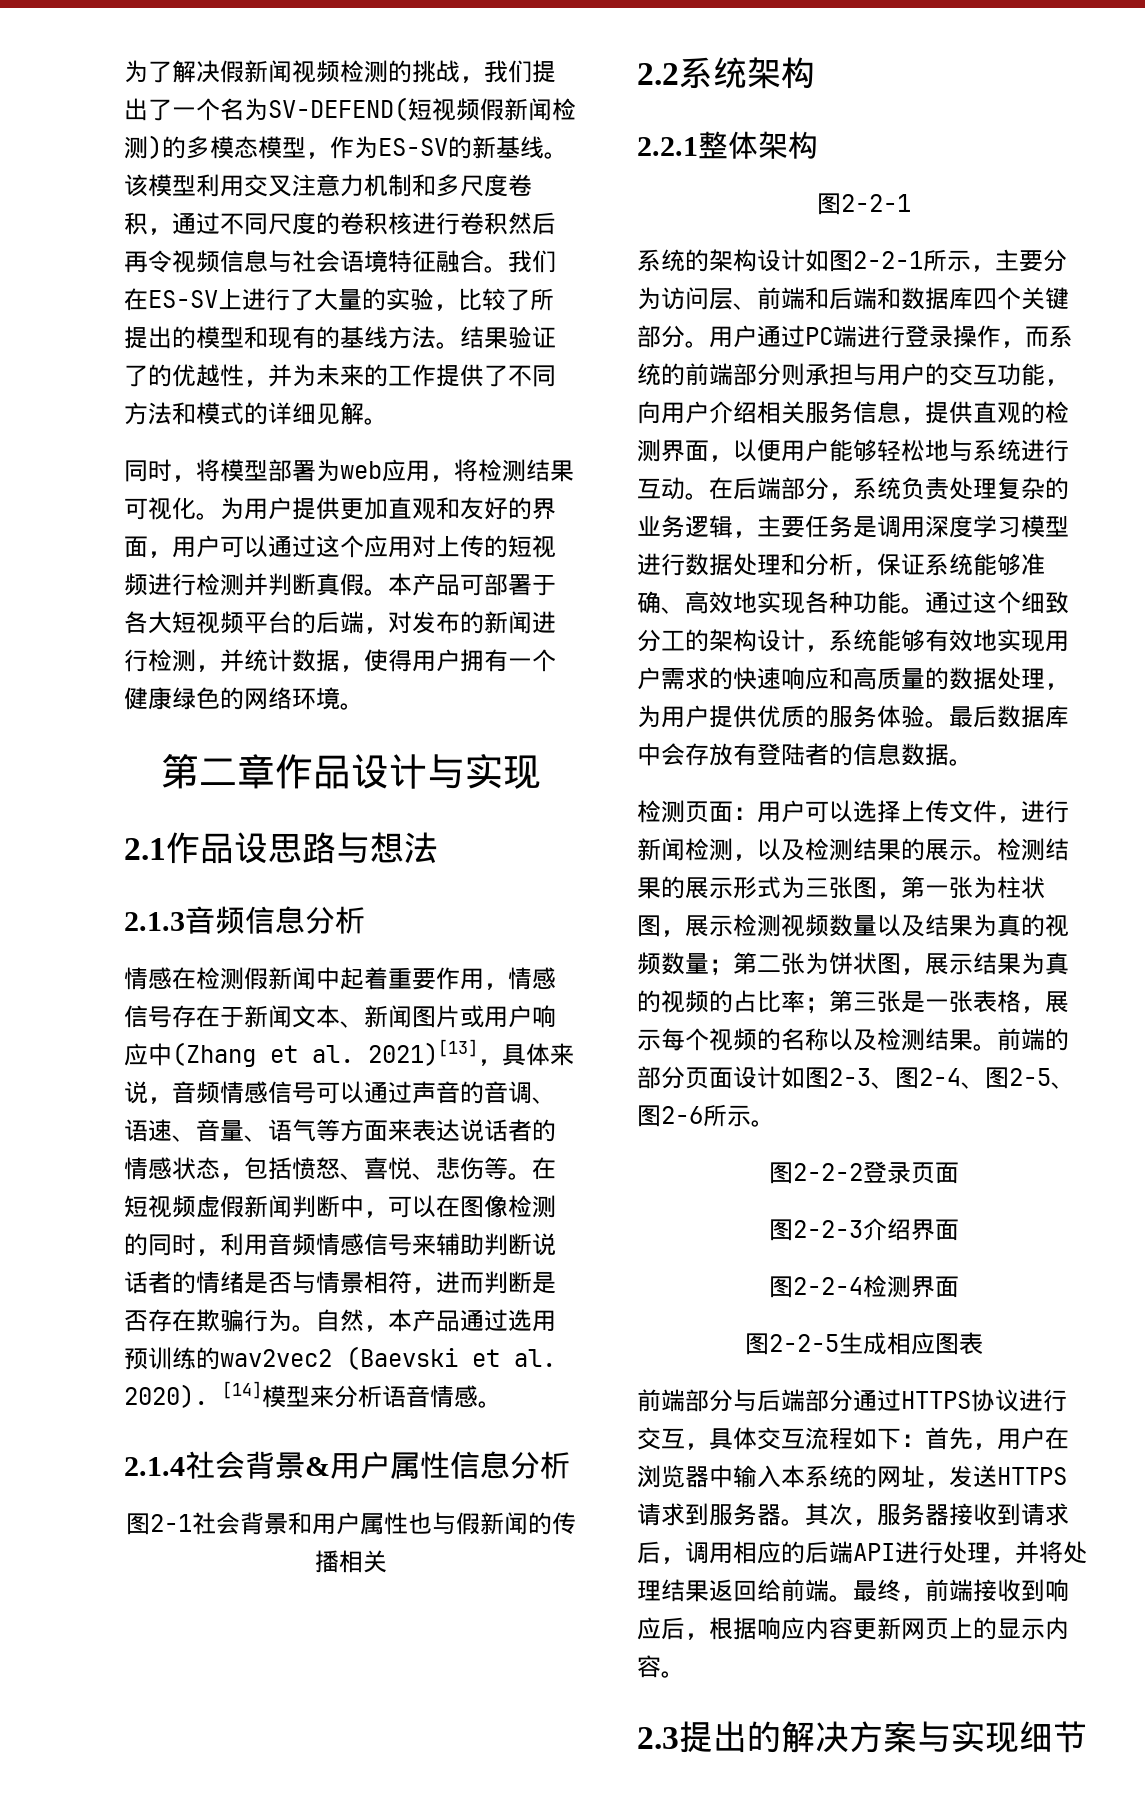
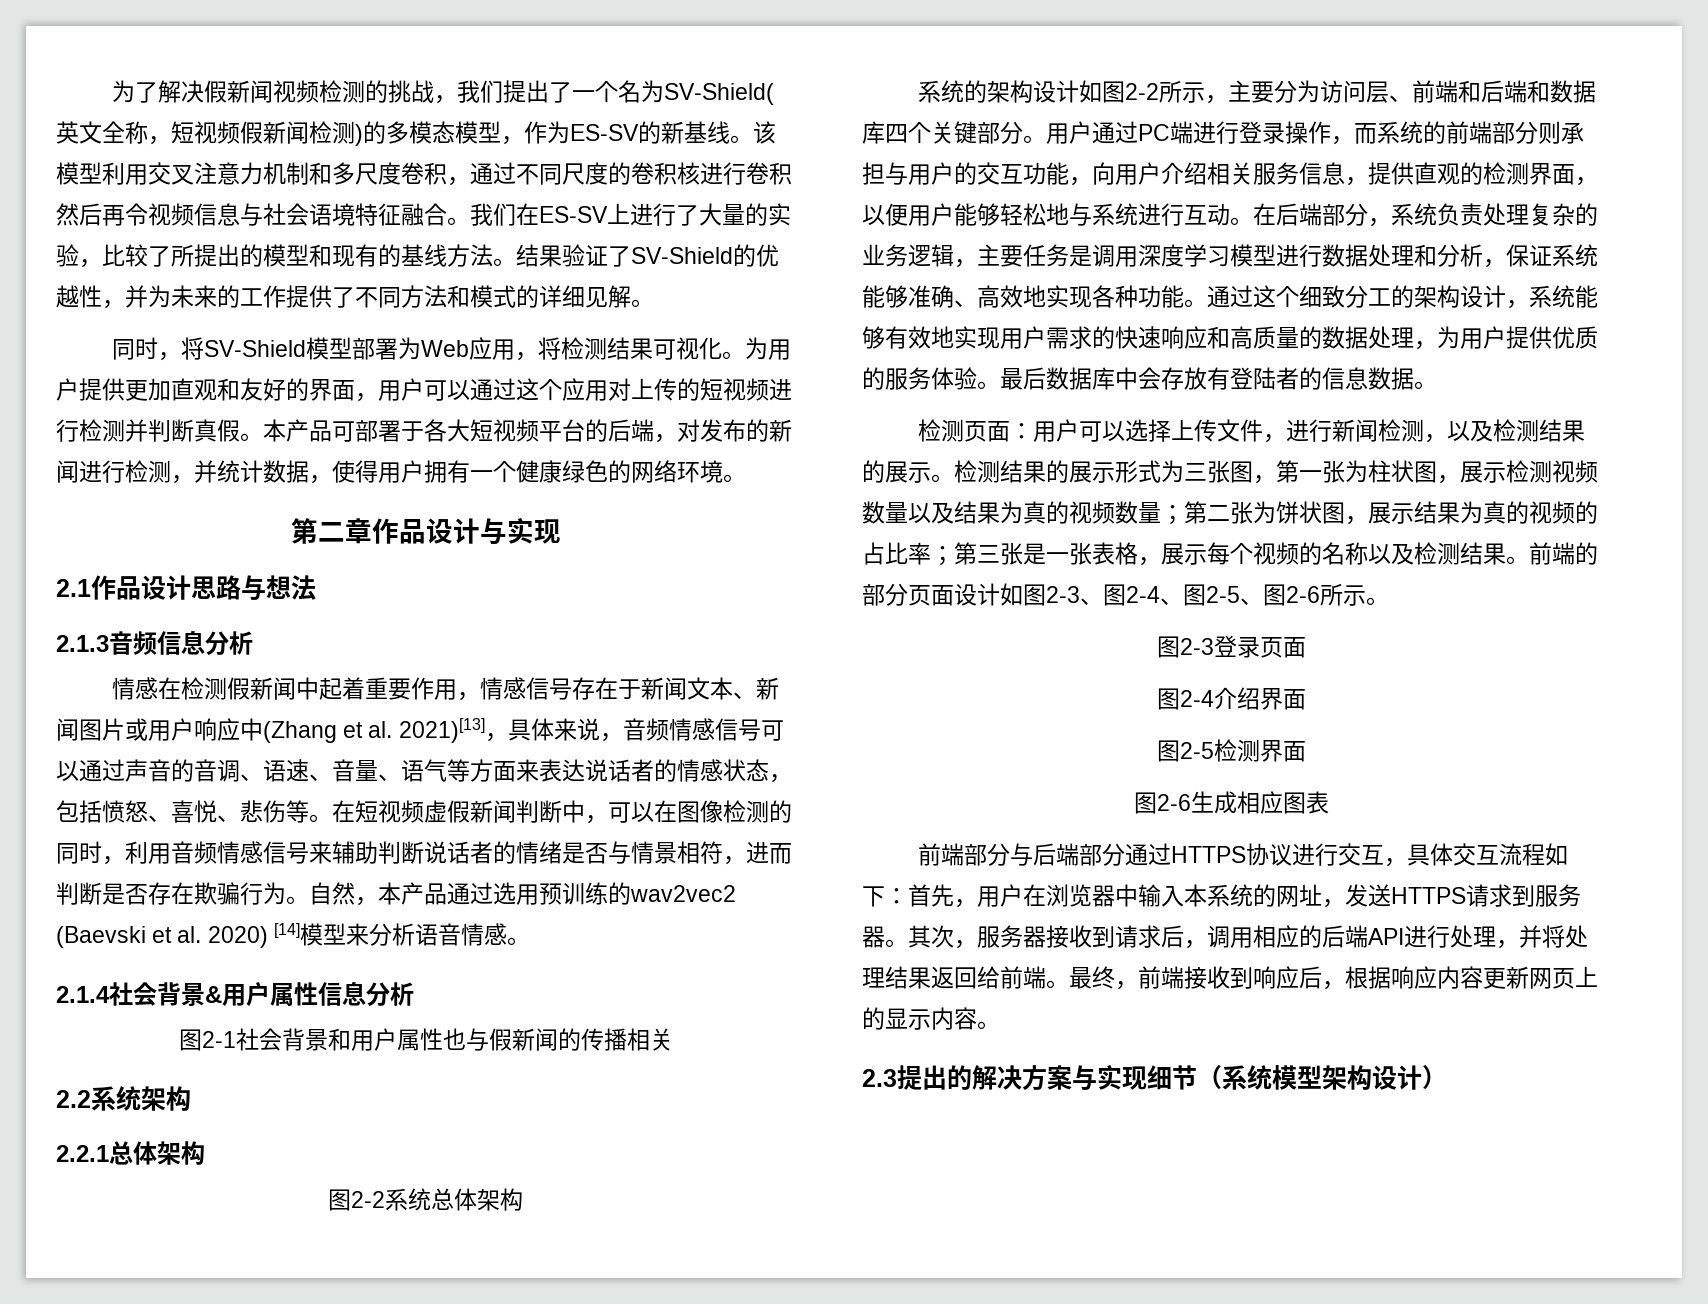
[268,97,408,121] SV-DEFEND( -> [664,83,775,105] [56,121,171,145] SV-Shield(英文全称，
(148, 376) none -> [631,247,733,264] SV-Shield
(220, 470) none -> [204,340,307,357] SV-Shield
[340,461,382,479] web -> [421,340,470,357] Web
(268, 848) none -> [166,575,191,600] 计
[124,1384,208,1408] 2020). -> [207,926,268,948] 2020)
[698,131,728,159] 整 -> [109,1141,133,1165] 总
[840,194,911,212] 2-2-1 -> [351,1188,523,1211] 2-2系统总体架构
[853,251,923,269] 2-2-1 -> [1125,83,1160,100] 2-2
[792,1163,863,1181] 2-2-2 -> [1180,638,1214,655] 2-3
[792,1220,863,1238] 2-2-3 -> [1180,690,1214,707] 2-4
[792,1277,863,1295] 2-2-4 -> [1180,742,1214,759] 2-5
[768,1334,839,1352] 2-2-5 -> [1157,794,1191,811] 2-6
(1087, 1737) none -> [1197,1065,1447,1090] （系统模型架构设计）

